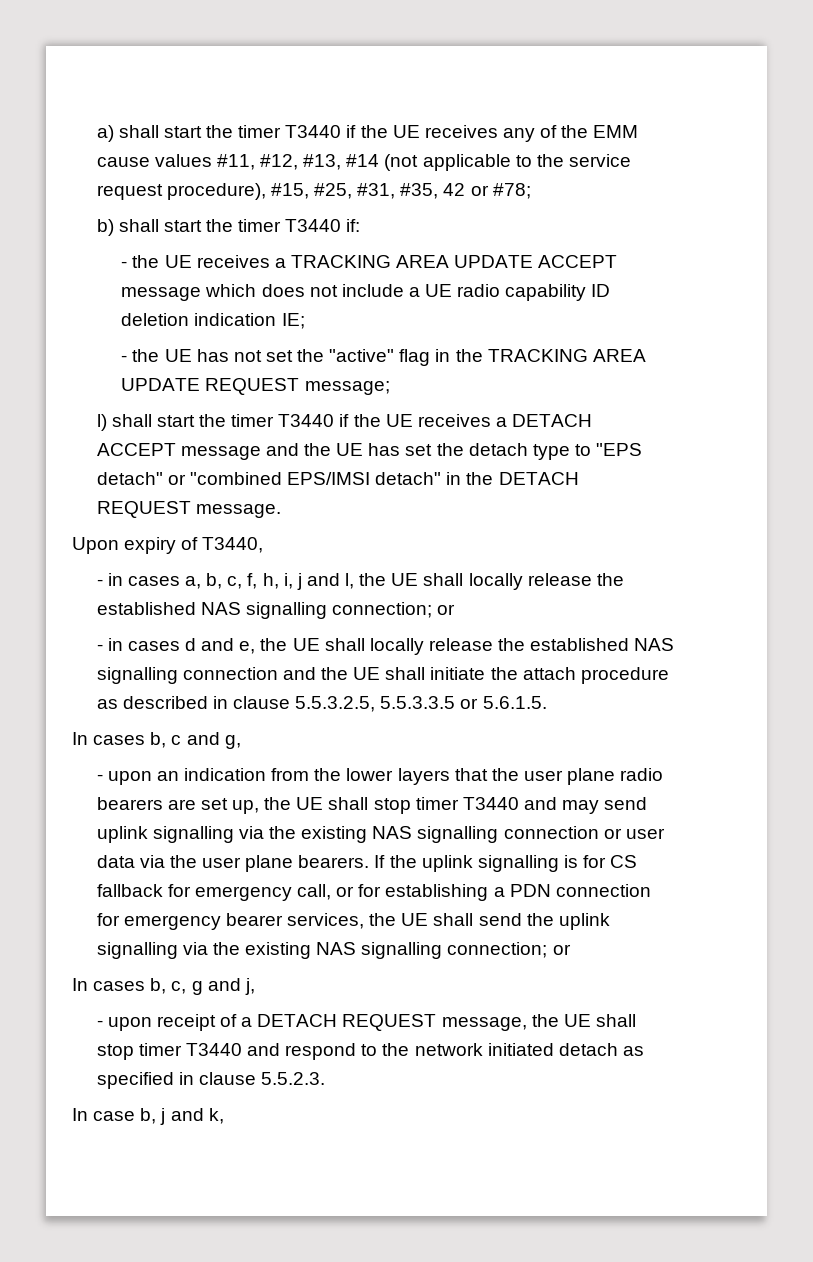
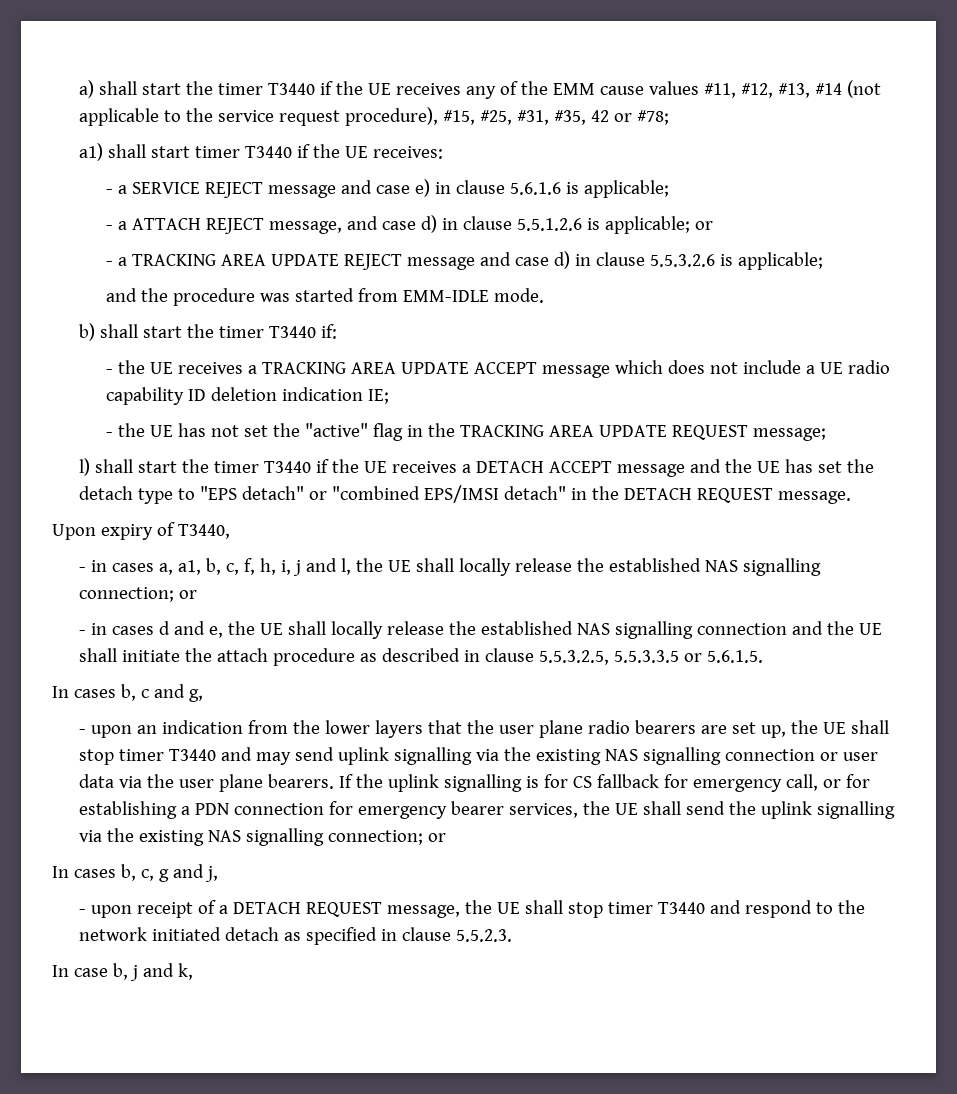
(531, 191) none -> [79,143,444,161] [106,179,670,198] [106,215,714,234] [106,251,824,270] [106,288,545,306] // a1) shall start timer T3440 if the UE receives: // - a SERVICE REJECT message and case e) in clause 5.6.1.6 is applicable; // - a ATTACH REJECT message, and case d) in clause 5.5.1.2.6 is applicable; or // - a TRACKING AREA UPDATE REJECT message and case d) in clause 5.5.3.2.6 is applicable; // and the procedure was started from EMM-IDLE mode.
(202, 582) none -> [178,560,202,575] a1,

